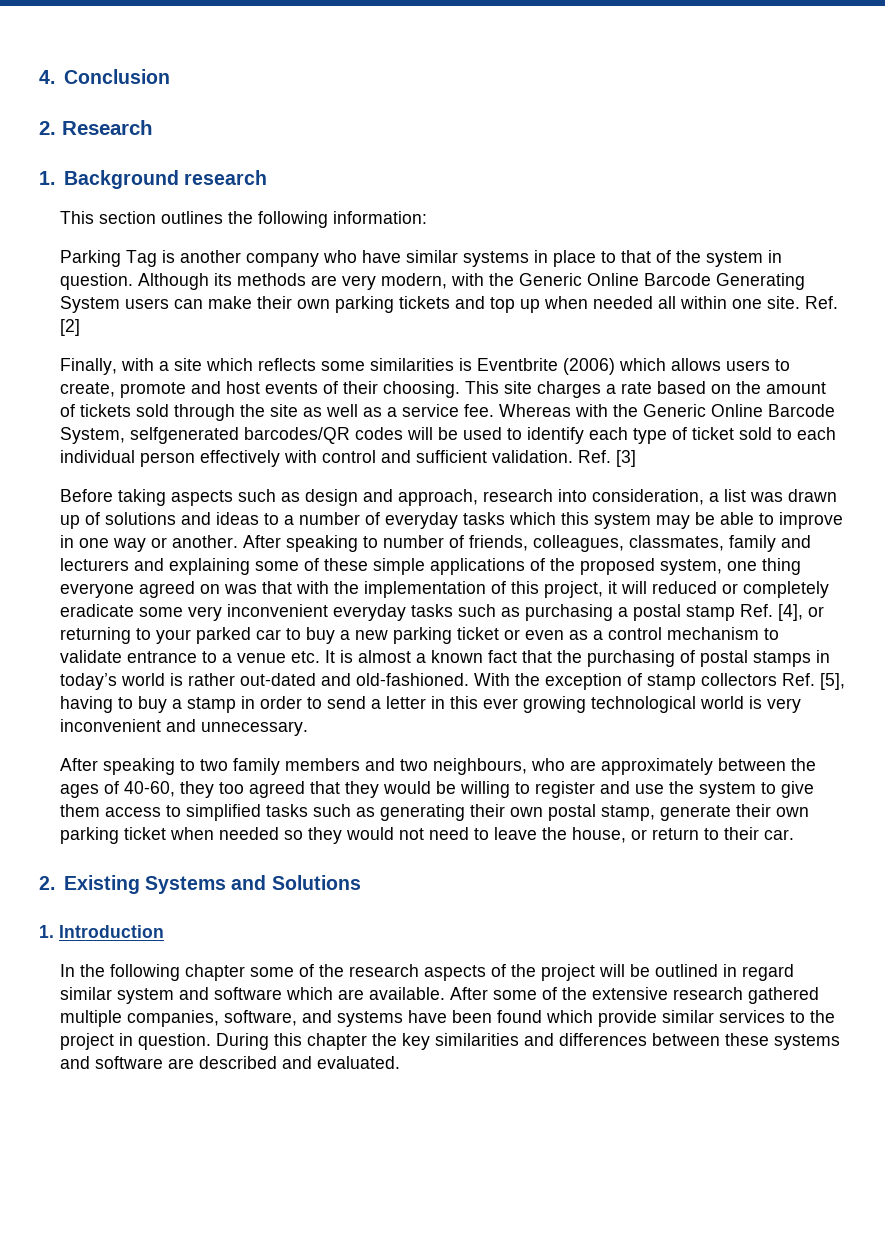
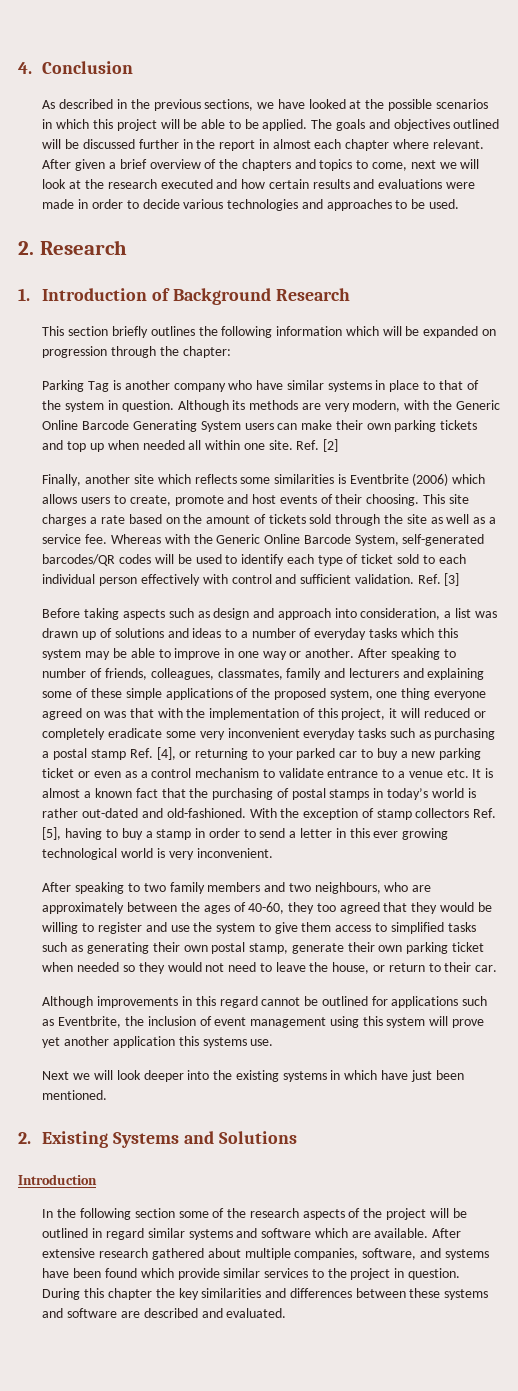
(170, 76) none -> [42,99,488,111] [42,119,500,131] [42,139,484,151] [42,159,480,171] [42,179,475,189] [42,199,459,211] // As described in the previous sections, we have looked at the possible scenarios in which this project will be able to be applied. The goals and objectives outlined will be discussed further in the report in almost each chapter where relevant. After given a brief overview of the chapters and topics to come, next we will look at the research executed and how certain results and evaluations were made in order to decide various technologies and approaches to be used.
[63,170,268,189] Background research -> [42,288,350,305] Introduction of Background Research
(157, 217) none -> [111,326,148,338] briefly
[333,211,428,224] information: -> [276,326,496,338] [42,346,231,358] information which will be expanded on progression through the chapter:
[121,358,170,371] with a -> [85,474,131,484] another
[130,427,240,444] selfgenerated -> [402,534,485,546] self-generated
[398,489,554,506] approach, research -> [277,608,331,620] approach
[60,719,309,736] inconvenient and unnecessary. -> [196,848,273,858] inconvenient.
(795, 834) none -> [42,996,488,1008] [42,1016,484,1028] [42,1036,274,1048] [42,1070,464,1082] [42,1090,108,1100] // Although improvements in this regard cannot be outlined for applications such as Eventbrite, the inclusion of event management using this system will prove yet another application this systems use. // Next we will look deeper into the existing systems in which have just been mentioned.
[39,925,54,938] 1. -> (297, 1137) none
[185,964,246,981] chapter -> [134,1208,175,1218] section
[117,988,175,1004] system -> [188,1229,233,1240] systems
[493,987,588,1000] some of the -> (462, 1233) none
(820, 995) none -> [207,1248,241,1258] about

